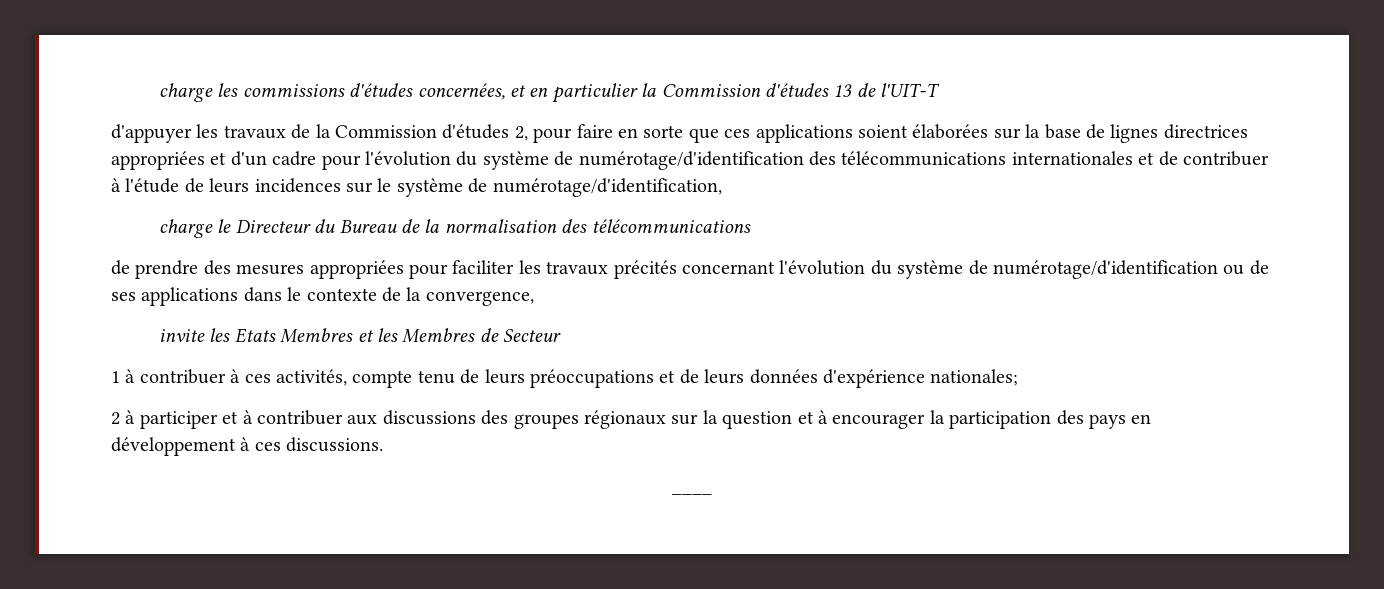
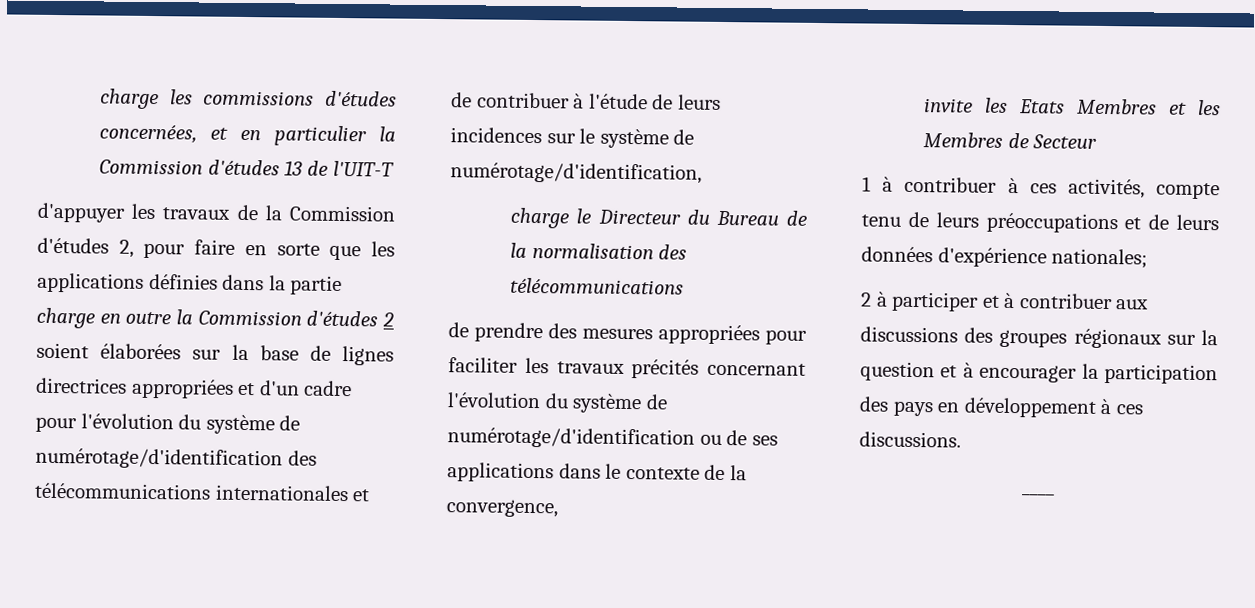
[724,124,853,143] ces applications -> [371,241,395,257] [37,272,343,296] [36,307,394,329] les applications définies dans la partie charge en outre la Commission d'études 2

